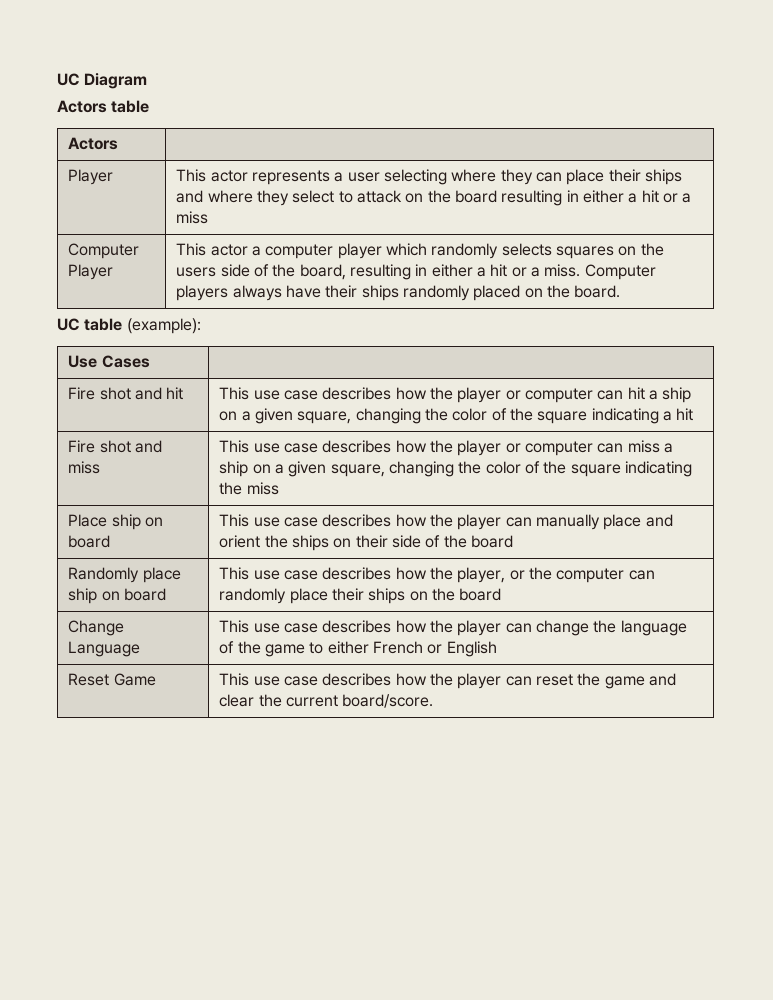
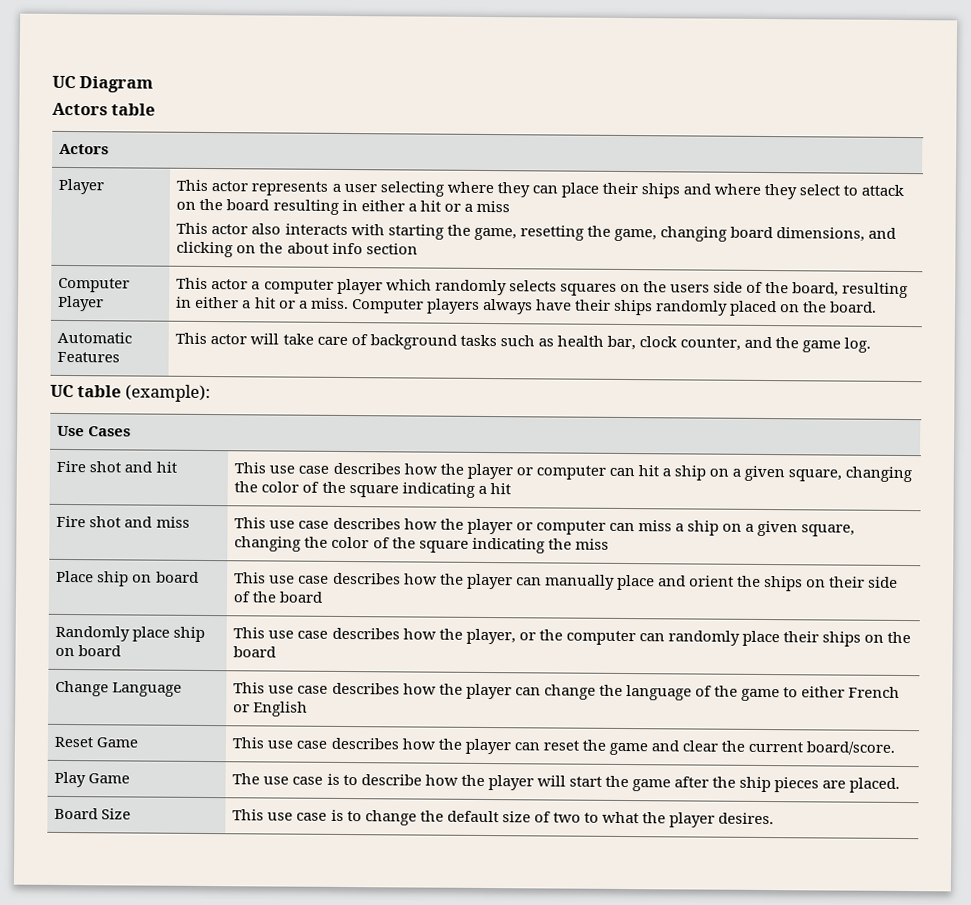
(209, 217) none -> [176,222,897,242] [176,241,418,258] // This actor also interacts with starting the game, resetting the game, changing board dimensions, and clicking on the about info section
(621, 291) none -> [57,331,133,344] [57,351,121,363] [175,332,872,353] // Automatic Features | This actor will take care of background tasks such as health bar, clock counter, and the game log.
(434, 701) none -> [54,771,131,788] [232,773,901,793] [54,807,132,820] [232,809,775,828] // Play Game | The use case is to describe how the player will start the game after the ship pieces are placed. // Board Size | This use case is to change the default size of two to what the player desires.

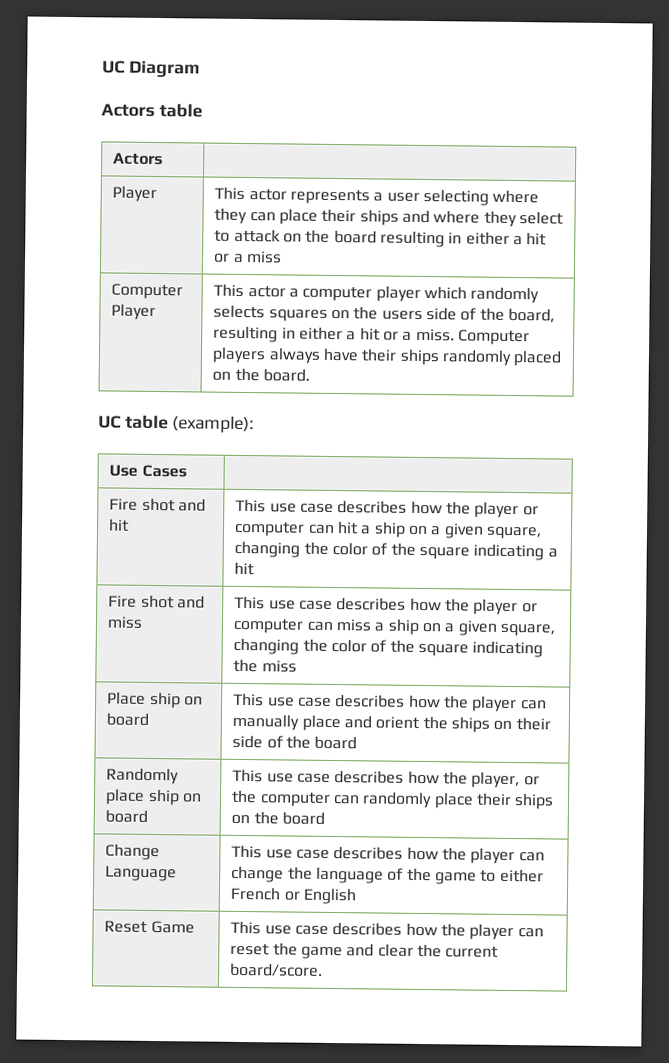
[176,222,897,242] [176,241,418,258] // This actor also interacts with starting the game, resetting the game, changing board dimensions, and clicking on the about info section -> (283, 257) none
[57,331,133,344] [57,351,121,363] [175,332,872,353] // Automatic Features | This actor will take care of background tasks such as health bar, clock counter, and the game log. -> (311, 375) none
[54,771,131,788] [232,773,901,793] [54,807,132,820] [232,809,775,828] // Play Game | The use case is to describe how the player will start the game after the ship pieces are placed. // Board Size | This use case is to change the default size of two to what the player desires. -> (324, 969) none

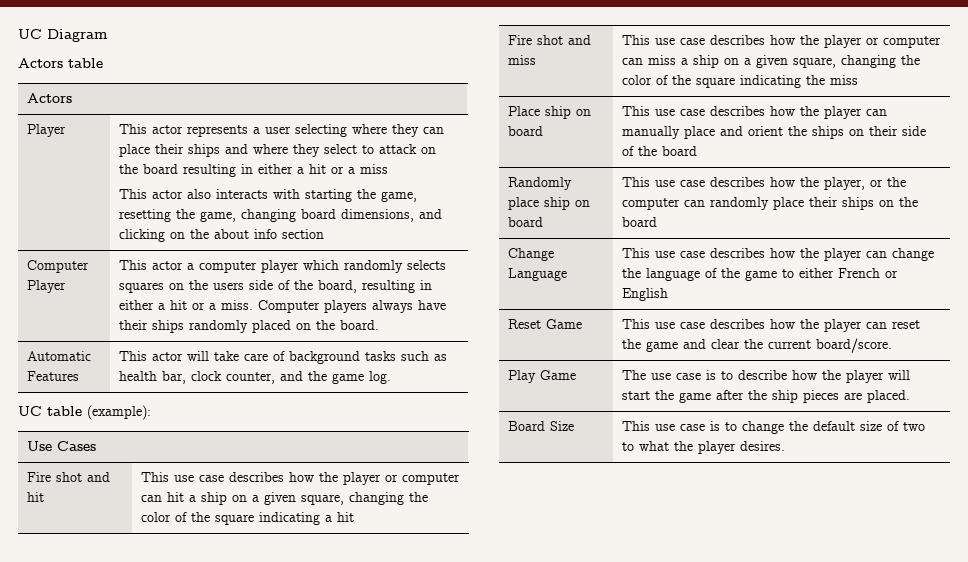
(283, 257) none -> [119,189,418,202] [119,209,443,222] [119,229,325,242] // This actor also interacts with starting the game, resetting the game, changing board dimensions, and clicking on the about info section
(311, 375) none -> [27,351,92,361] [27,371,80,381] [119,351,448,364] [119,371,392,384] // Automatic Features | This actor will take care of background tasks such as health bar, clock counter, and the game log.
(324, 969) none -> [508,370,577,383] [622,370,911,383] [622,390,911,403] [508,421,575,431] [622,421,926,434] [622,441,786,454] // Play Game | The use case is to describe how the player will start the game after the ship pieces are placed. // Board Size | This use case is to change the default size of two to what the player desires.

